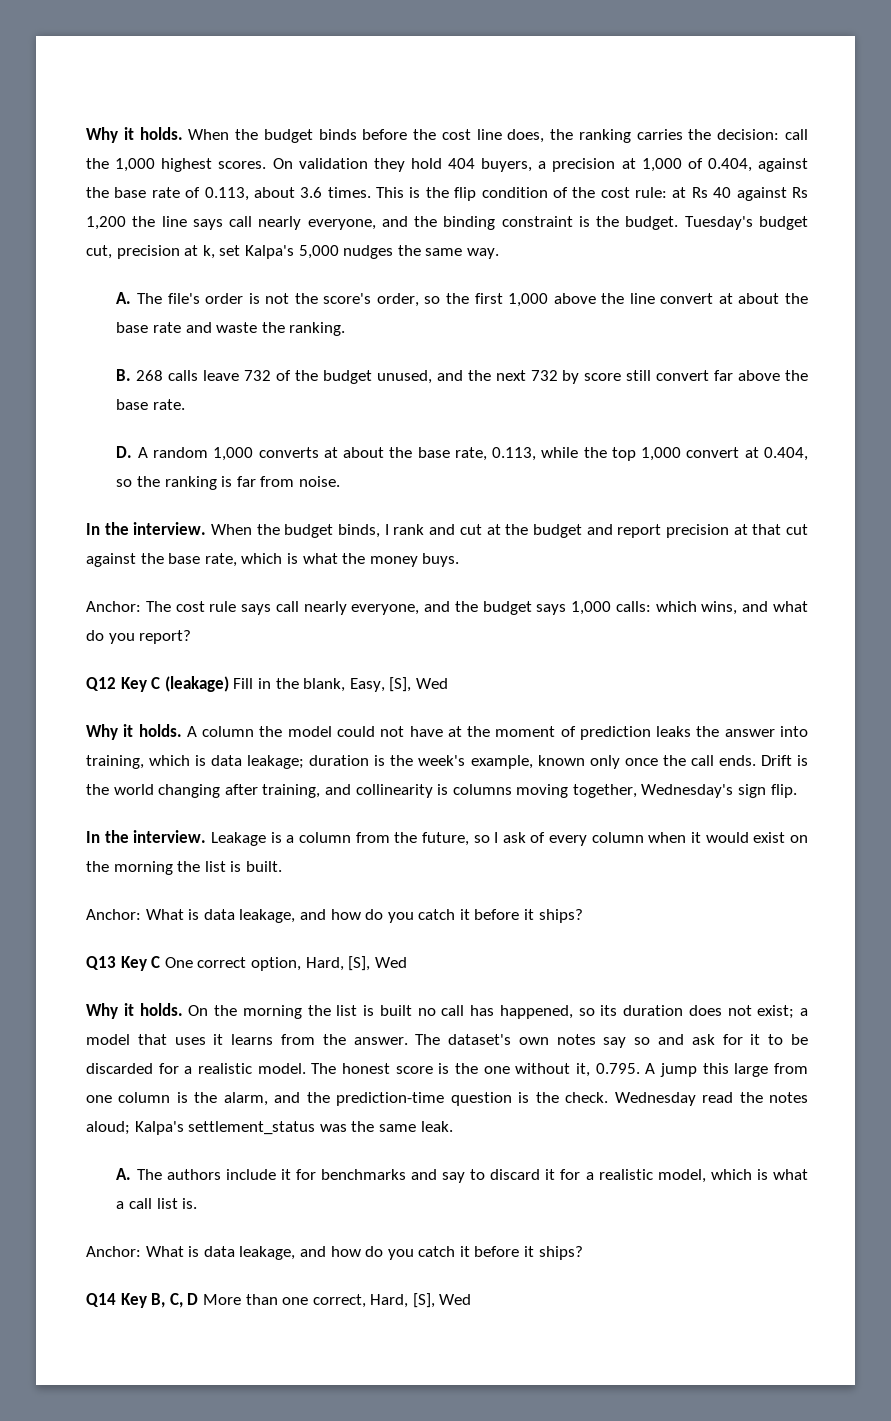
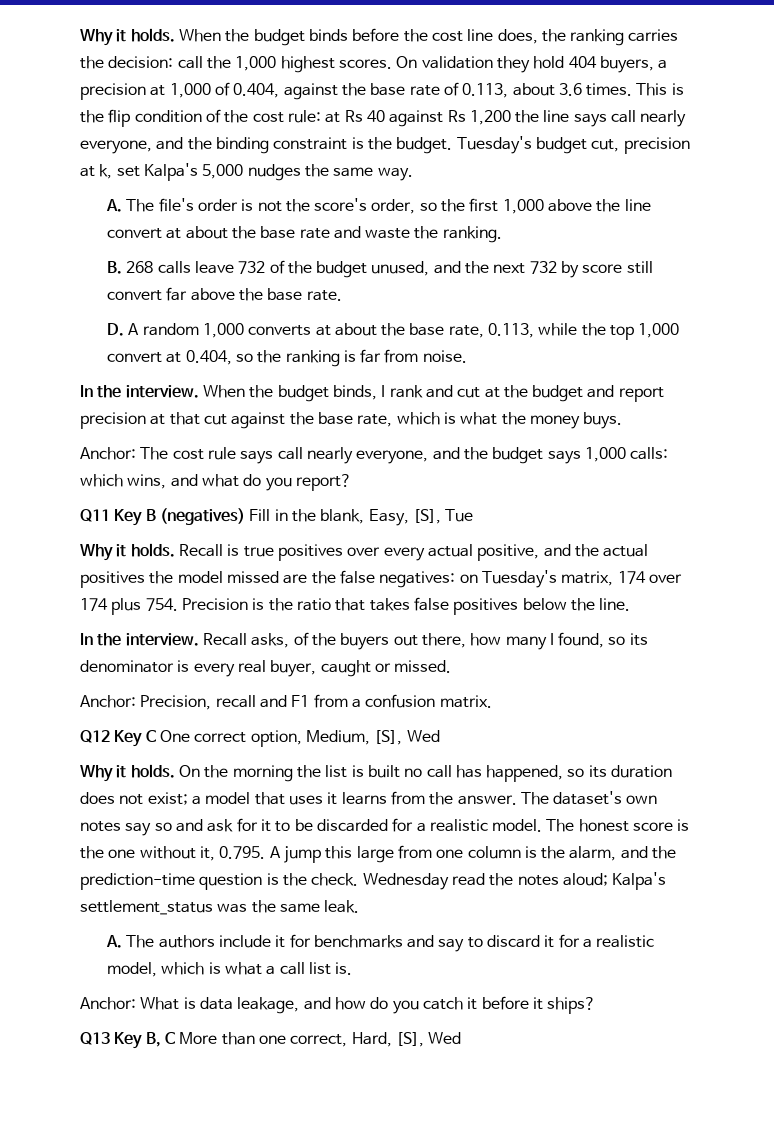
[86,676,229,692] Q12 Key C (leakage) -> [80,508,245,526] Q11 Key B (negatives)
[415,678,448,689] [86,724,809,740] [86,755,808,769] [86,784,797,798] [86,830,808,846] [86,861,282,875] [86,909,583,923] [86,956,116,970] Wed // Why it holds. A column the model could not have at the moment of prediction leaks the answer into training, which is data leakage; duration is the week's example, known only once the call ends. Drift is the world changing after training, and collinearity is columns moving together, Wednesday's sign flip. // In the interview. Leakage is a column from the future, so I ask of every column when it would exist on the morning the list is built. // Anchor: What is data leakage, and how do you catch it before it ships? // Q13 -> [445,509,474,522] [80,543,649,561] [80,570,682,588] [80,597,631,615] [80,632,648,650] [80,660,452,677] [80,694,492,710] [80,730,110,743] Tue // Why it holds. Recall is true positives over every actual positive, and the actual positives the model missed are the false negatives: on Tuesday's matrix, 174 over 174 plus 754. Precision is the ratio that takes false positives below the line. // In the interview. Recall asks, of the buyers out there, how many I found, so its denominator is every real buyer, caught or missed. // Anchor: Precision, recall and F1 from a confusion matrix. // Q12
[305,957,344,971] Hard, -> [305,730,370,745] Medium,
[86,1293,116,1307] Q14 -> [80,1032,110,1045] Q13
[169,1293,199,1308] C, D -> [164,1032,175,1044] C

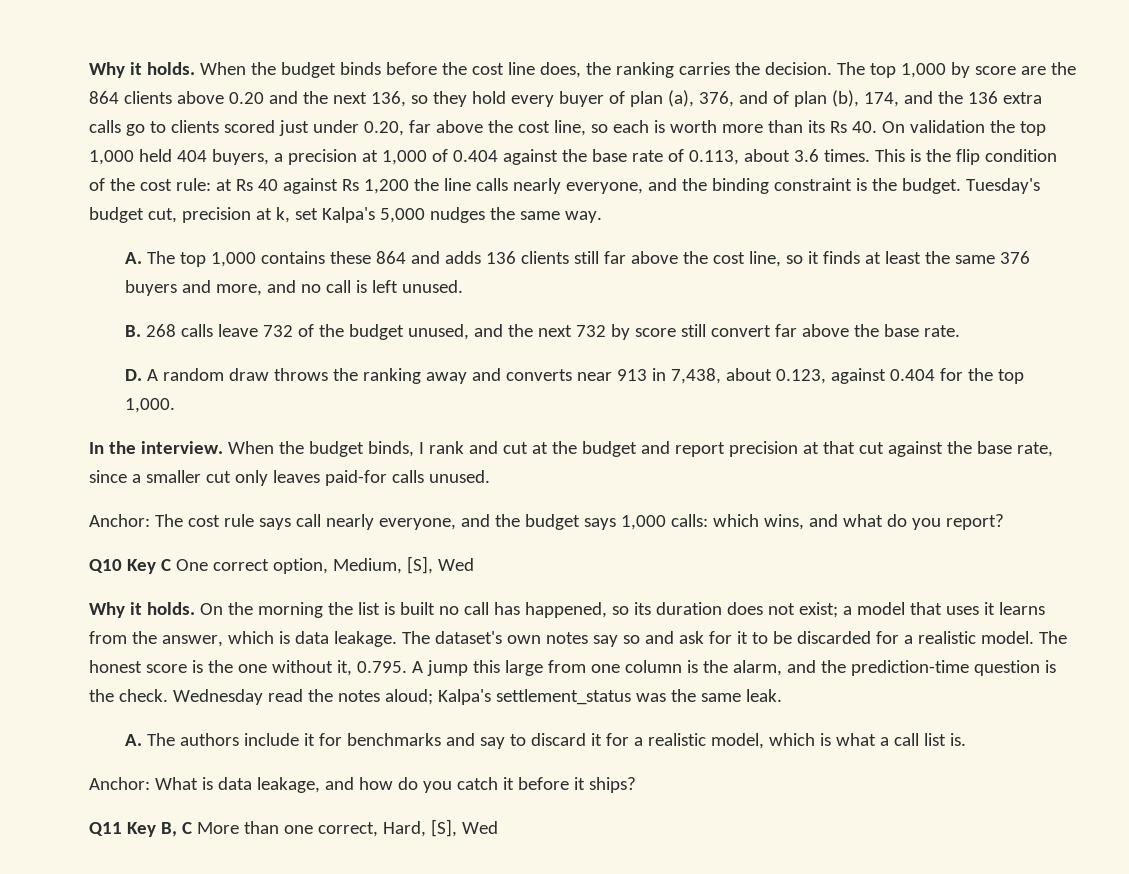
[108,56,565,73] decision: call the 1,000 highest scores. On validation they hold -> [764,62,1076,78] [89,90,1042,107] [89,120,1046,136] [89,149,172,165] decision. The top 1,000 by score are the 864 clients above 0.20 and the next 136, so they hold every buyer of plan (a), 376, and of plan (b), 174, and the 136 extra calls go to clients scored just under 0.20, far above the cost line, so each is worth more than its Rs 40. On validation the top 1,000 held
[233,83,280,98] 0.404, -> [452,150,498,162] 0.404
[573,110,637,127] says call -> [475,178,508,191] calls
[158,198,651,214] [106,226,502,243] file's order is not the score's order, so the first 1,000 above the line convert at about the base rate and waste the ranking. -> [180,251,1031,267] [125,280,464,296] top 1,000 contains these 864 and adds 136 clients still far above the cost line, so it finds at least the same 376 buyers and more, and no call is left unused.
[202,323,680,340] [106,349,467,367] 1,000 converts at about the base rate, 0.113, while the top 1,000 convert at 0.404, so the ranking is far from noise. -> [229,368,1025,384] [125,398,176,413] draw throws the ranking away and converts near 913 in 7,438, about 0.123, against 0.404 for the top 1,000.
[396,412,623,429] which is what the money buys. -> [89,470,490,486] since a smaller cut only leaves paid-for calls unused.
[80,508,474,526] [80,543,649,561] [80,570,682,588] [80,597,631,615] [80,632,648,650] [80,660,452,677] [80,694,492,710] [80,730,110,743] Q11 Key B (negatives) Fill in the blank, Easy, [S], Tue // Why it holds. Recall is true positives over every actual positive, and the actual positives the model missed are the false negatives: on Tuesday's matrix, 174 over 174 plus 754. Precision is the ratio that takes false positives below the line. // In the interview. Recall asks, of the buyers out there, how many I found, so its denominator is every real buyer, caught or missed. // Anchor: Precision, recall and F1 from a confusion matrix. // Q12 -> [89,559,122,573] Q10
[457,795,517,805] answer. -> [161,631,397,647] answer, which is data leakage.
[80,1032,110,1045] Q13 -> [89,822,122,836] Q11

